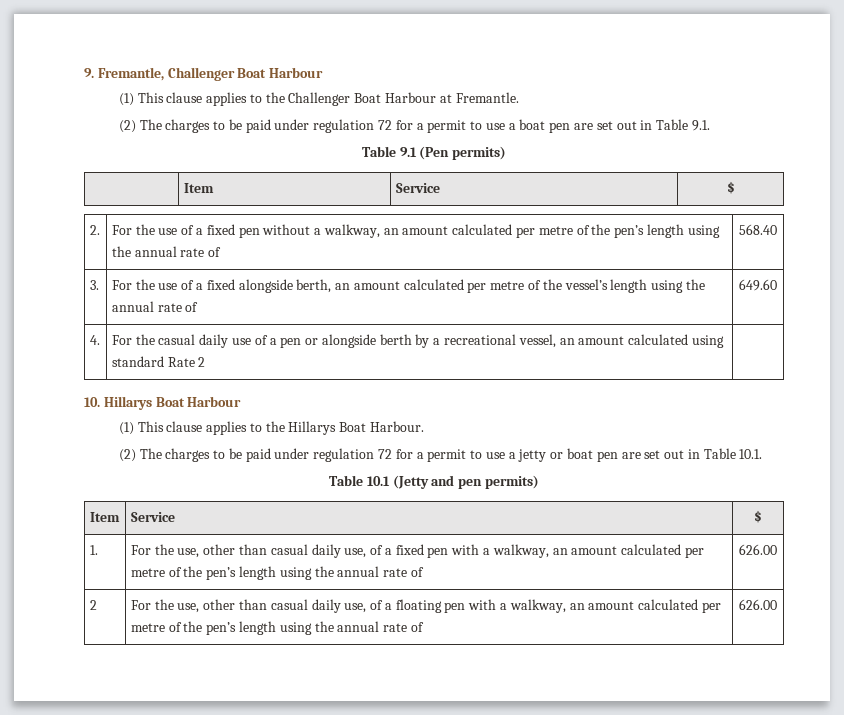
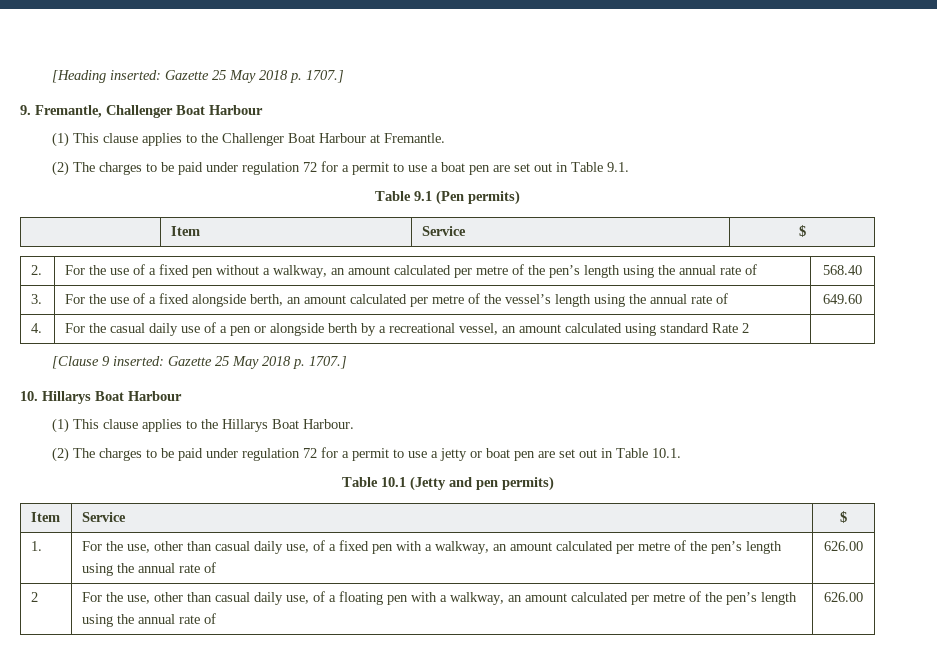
(84, 73) none -> [52,70,345,83] [Heading inserted: Gazette 25 May 2018 p. 1707.] //
(206, 362) none -> [52,356,348,369] // [Clause 9 inserted: Gazette 25 May 2018 p. 1707.]

